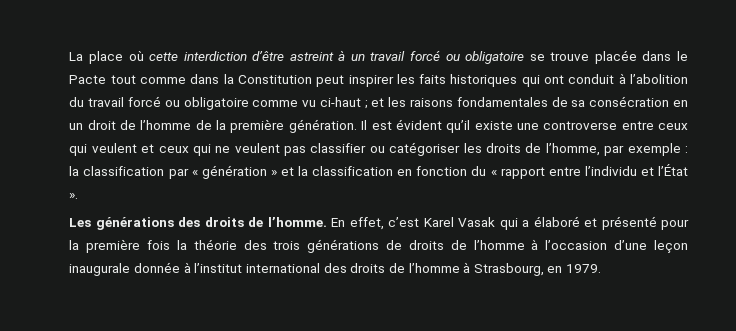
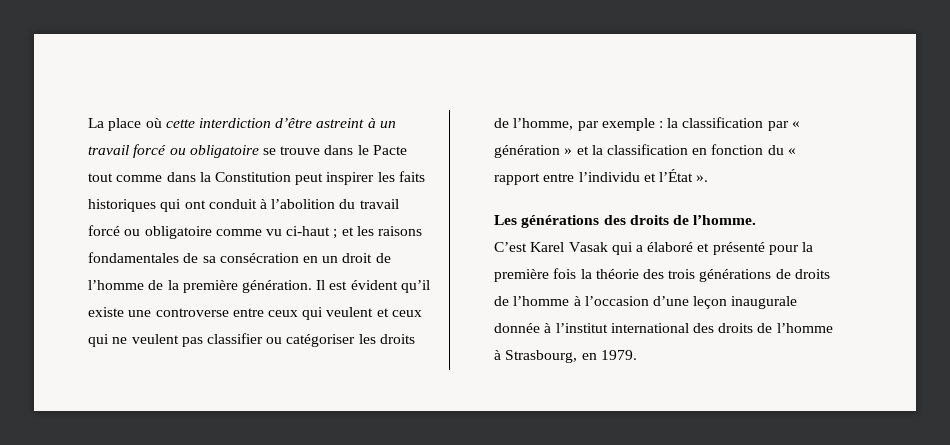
[594,50,637,64] placée -> (321, 150) none
[331,217,420,230] En effet, c’est -> [494,242,528,252] // C’est

